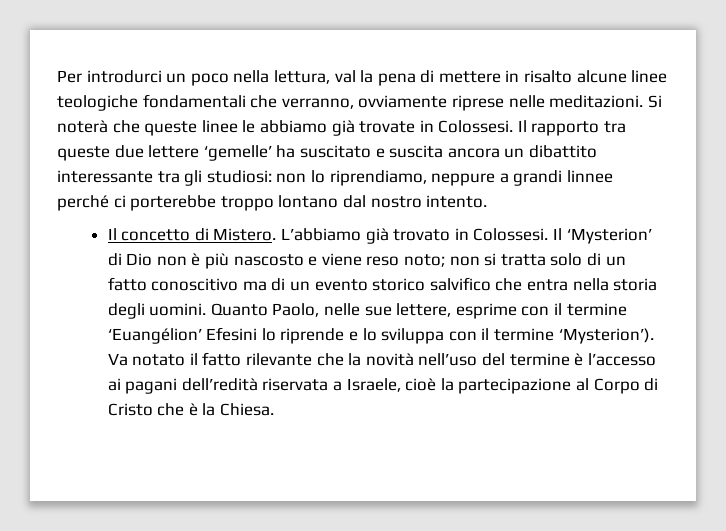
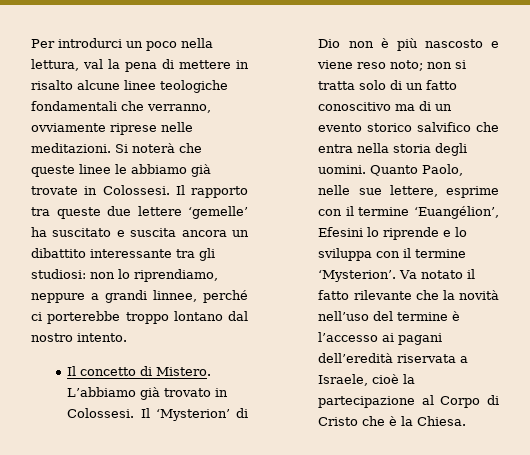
[566,170,613,183] linnee -> [153,290,197,302] linnee,
[107,328,202,344] ‘Euangélion’ -> [414,206,499,219] ‘Euangélion’,
[558,328,654,344] ‘Mysterion’). -> [318,270,397,282] ‘Mysterion’.
[181,378,258,391] dell’redità -> [318,353,394,363] dell’eredità

